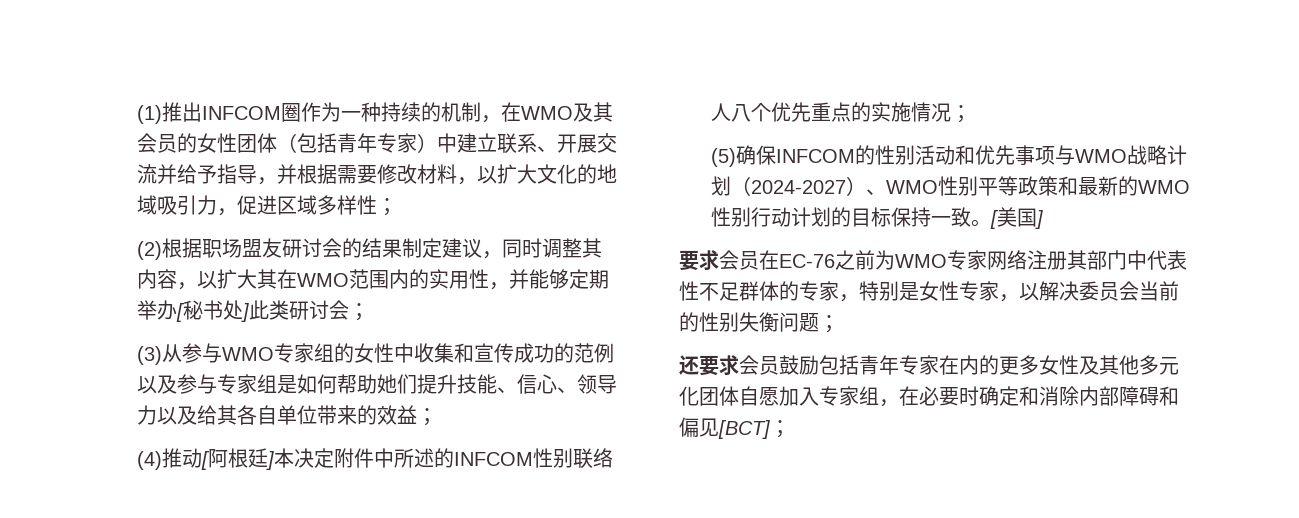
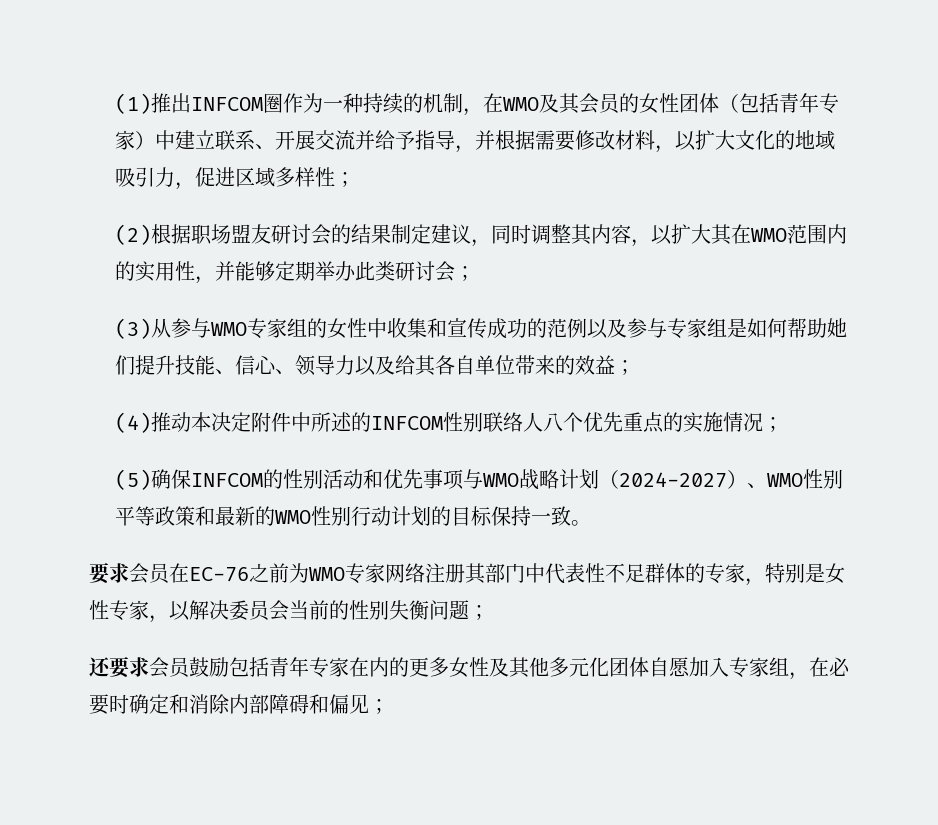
[176,300,250,322] [秘书处] -> (357, 271) none
[201,448,275,470] [阿根廷] -> (192, 422) none
[990,207,1044,229] [美国] -> (592, 523) none
[718,420,770,439] [BCT] -> (369, 704) none

